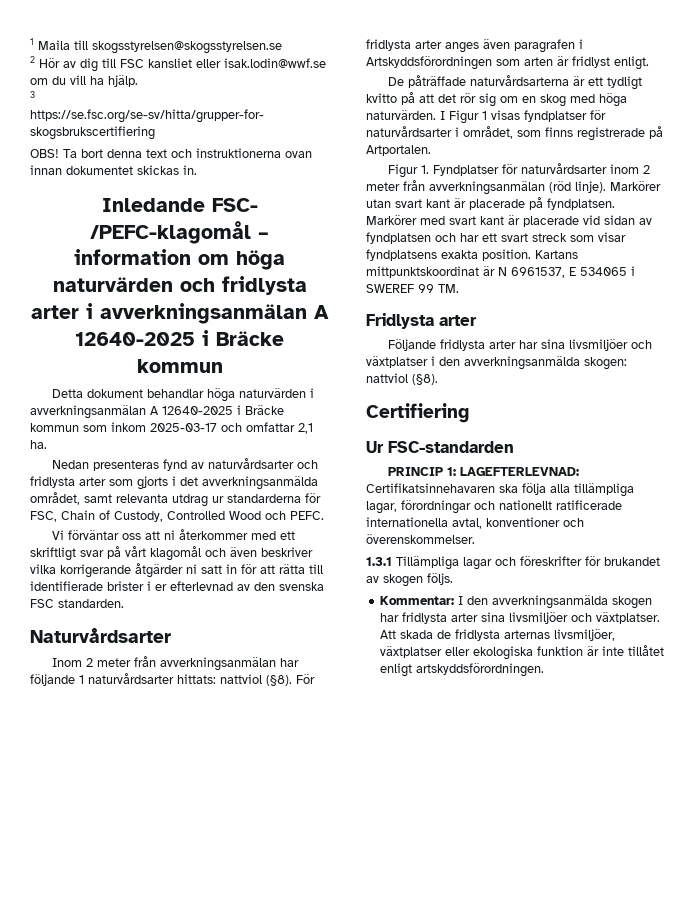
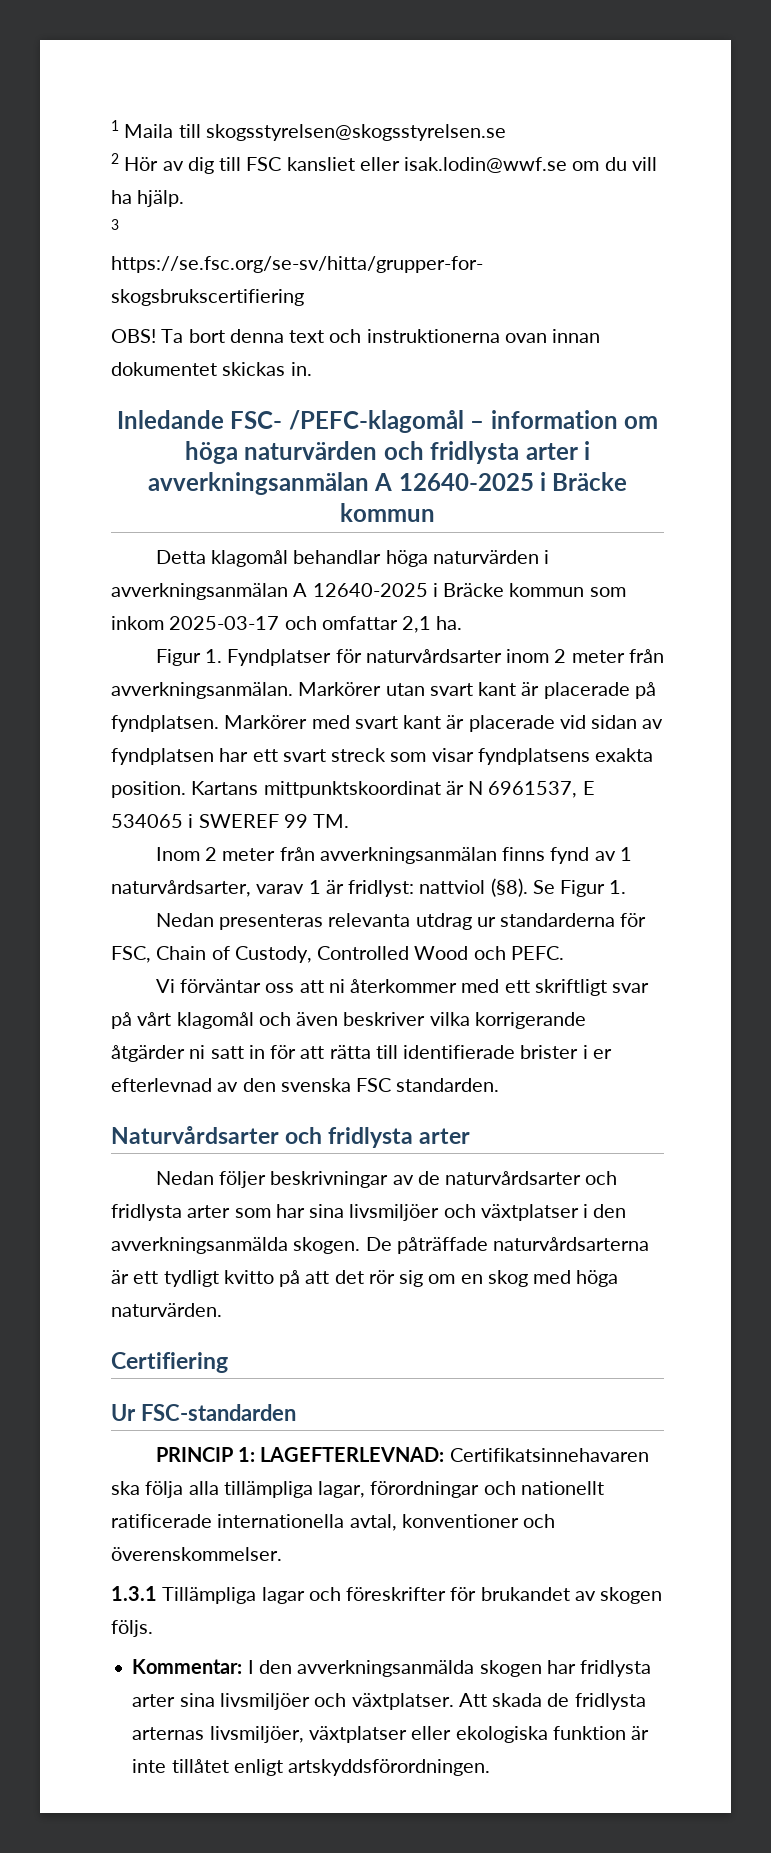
[86,389,143,398] dokument -> [211,550,289,567] klagomål
[51,458,318,471] [30,476,318,490] [30,492,112,505] Nedan presenteras fynd av naturvårdsarter och fridlysta arter som gjorts i det avverkningsanmälda området, samt -> [155,649,664,666] [111,682,656,699] [111,715,664,732] [111,748,654,765] [111,781,595,798] [111,814,350,828] [155,847,632,864] [111,878,627,897] [155,913,324,930] Figur 1. Fyndplatser för naturvårdsarter inom 2 meter från avverkningsanmälan. Markörer utan svart kant är placerade på fyndplatsen. Markörer med svart kant är placerade vid sidan av fyndplatsen har ett svart streck som visar fyndplatsens exakta position. Kartans mittpunktskoordinat är N 6961537, E 534065 i SWEREF 99 TM. // Inom 2 meter från avverkningsanmälan finns fynd av 1 naturvårdsarter, varav 1 är fridlyst: nattviol (§8). Se Figur 1. // Nedan presenteras
[51,656,299,671] [30,673,315,686] [366,39,583,53] [366,56,649,70] // Inom 2 meter från avverkningsanmälan har följande 1 naturvårdsarter hittats: nattviol (§8). För fridlysta arter anges även paragrafen i Artskyddsförordningen som arten är fridlyst enligt. // -> [285,1127,471,1148] [155,1171,618,1188] [111,1204,627,1221] [111,1237,361,1254] och fridlysta arter // Nedan följer beskrivningar av de naturvårdsarter och fridlysta arter som har sina livsmiljöer och växtplatser i den avverkningsanmälda skogen.
[440,110,606,124] [366,126,663,141] [366,145,431,156] [387,163,650,178] [366,180,661,195] [366,197,615,210] [366,215,652,227] [366,232,626,244] [366,249,578,261] [366,266,635,278] [366,284,459,293] [366,313,477,329] [387,339,652,351] [366,356,627,370] [366,373,438,385] I Figur 1 visas fyndplatser för naturvårdsarter i området, som finns registrerade på Artportalen. // Figur 1. Fyndplatser för naturvårdsarter inom 2 meter från avverkningsanmälan (röd linje). Markörer utan svart kant är placerade på fyndplatsen. Markörer med svart kant är placerade vid sidan av fyndplatsen och har ett svart streck som visar fyndplatsens exakta position. Kartans mittpunktskoordinat är N 6961537, E 534065 i SWEREF 99 TM. // Fridlysta arter // Följande fridlysta arter har sina livsmiljöer och växtplatser i den avverkningsanmälda skogen: nattviol (§8). -> (222, 1310) none

